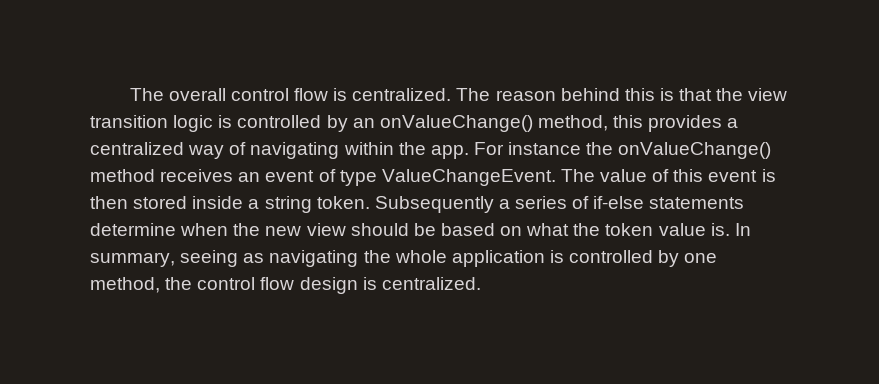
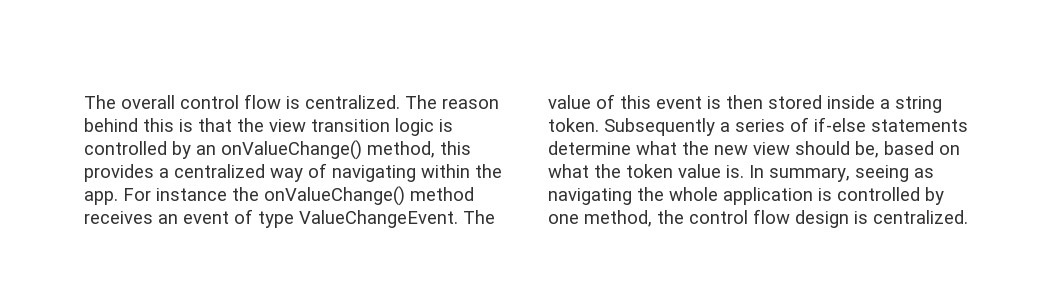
[180,223,229,236] when -> [636,141,677,155] what
[413,223,436,236] be -> [855,141,879,158] be,

